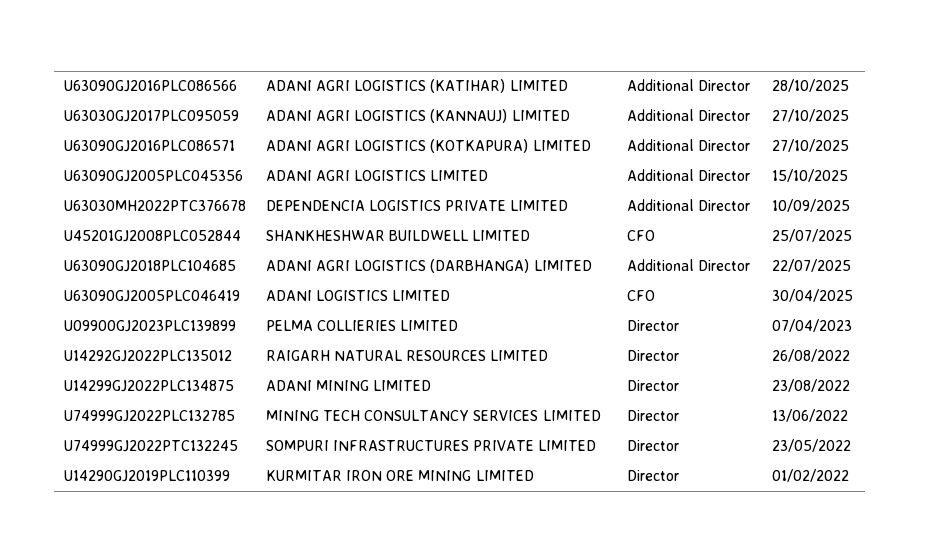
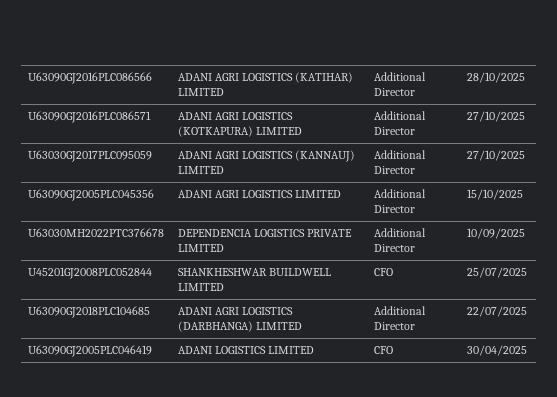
[63,110,239,122] [265,109,570,123] [626,109,751,121] [771,109,849,122] [63,140,235,152] [265,139,529,153] U63030GJ2017PLC095059 | ADANI AGRI LOGISTICS (KANNAUJ) LIMITED | Additional Director | 27/10/2025 // U63090GJ2016PLC086571 | ADANI AGRI LOGISTICS (KOTKAPURA) -> [27,111,151,123] [177,112,294,120] [177,126,303,137] [373,111,426,120] [373,127,415,135] [466,111,525,122] [27,150,152,162] [177,150,356,162] U63090GJ2016PLC086571 | ADANI AGRI LOGISTICS (KOTKAPURA) LIMITED | Additional Director | 27/10/2025 // U63030GJ2017PLC095059 | ADANI AGRI LOGISTICS (KANNAUJ)
[63,320,236,332] [265,320,459,331] [626,320,679,331] [771,319,852,332] [63,350,232,362] [265,350,549,361] [626,350,679,361] [771,349,850,362] [63,380,234,392] [265,380,432,391] [626,380,679,391] [771,379,850,392] [63,410,235,422] [265,410,601,421] [626,410,679,421] [771,409,848,422] [63,440,238,452] [265,440,597,451] [626,440,679,451] [771,439,851,452] [63,470,230,482] [265,470,534,481] [626,470,679,481] [771,469,849,482] // U09900GJ2023PLC139899 | PELMA COLLIERIES LIMITED | Director | 07/04/2023 // U14292GJ2022PLC135012 | RAIGARH NATURAL RESOURCES LIMITED | Director | 26/08/2022 // U14299GJ2022PLC134875 | ADANI MINING LIMITED | Director | 23/08/2022 // U74999GJ2022PLC132785 | MINING TECH CONSULTANCY SERVICES LIMITED | Director | 13/06/2022 // U74999GJ2022PTC132245 | SOMPURI INFRASTRUCTURES PRIVATE LIMITED | Director | 23/05/2022 // U14290GJ2019PLC110399 | KURMITAR IRON ORE MINING LIMITED | Director | 01/02/2022 -> (527, 350) none

